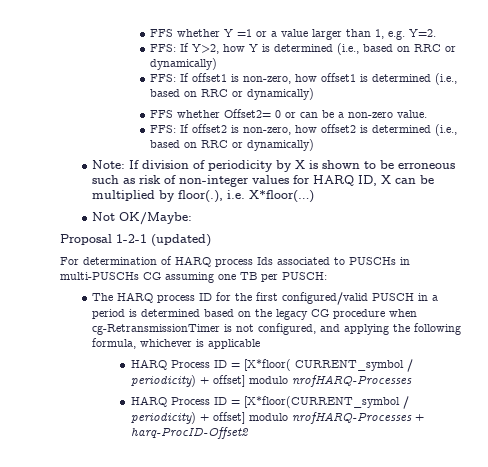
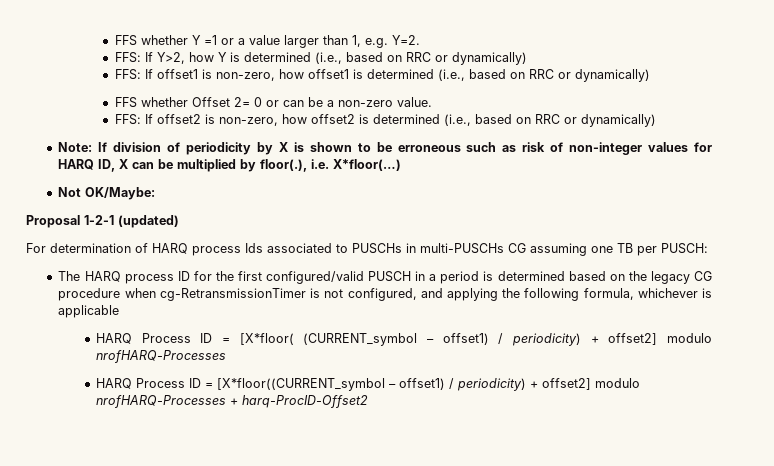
[223,109,271,118] Offset2= -> [191,97,250,107] Offset 2=
[294,359,413,372] [130,375,245,387] CURRENT_symbol / periodicity) + offset] -> [303,333,658,346] (CURRENT_symbol – offset1) / periodicity) + offset2]
[243,396,409,409] [130,412,245,424] [X*floor(CURRENT_symbol / periodicity) + offset] -> [216,378,591,391] [X*floor((CURRENT_symbol – offset1) / periodicity) + offset2]

